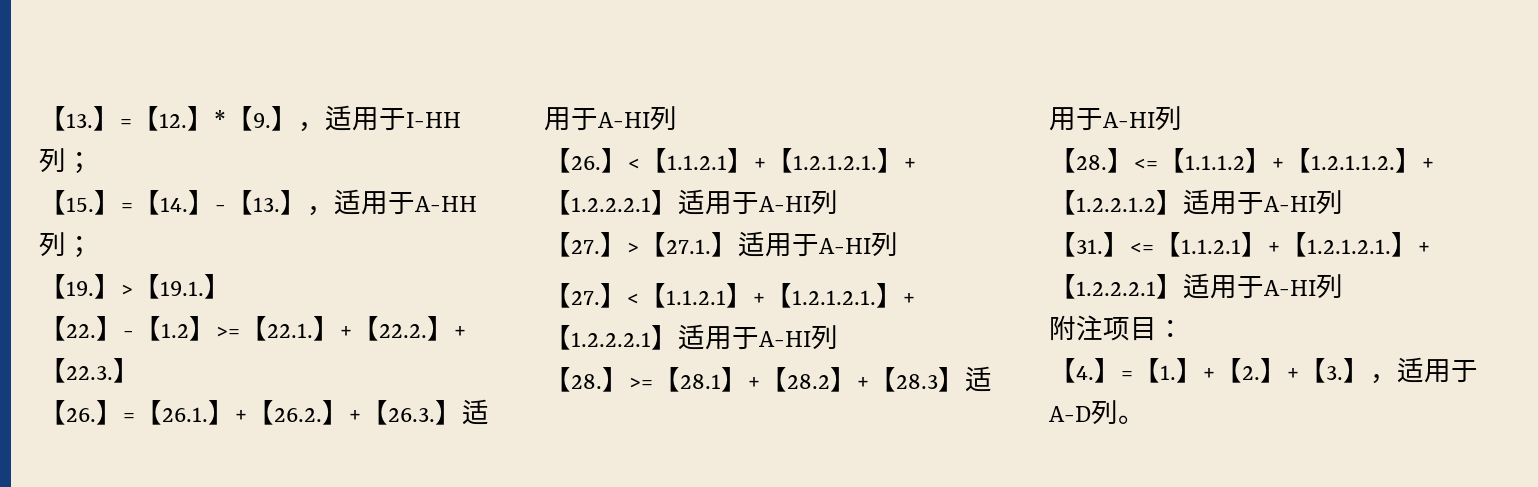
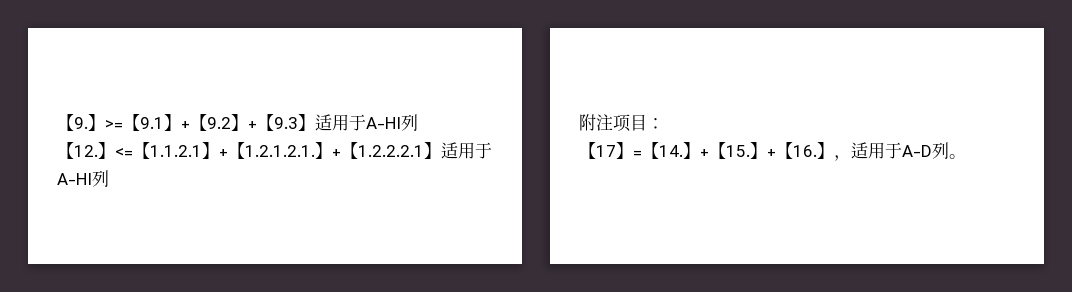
[39,105,461,132] [39,148,93,174] [39,189,477,216] [39,232,93,258] [39,274,231,299] [39,316,466,341] [39,358,140,383] [39,399,489,425] [544,106,677,131] [544,148,916,173] [544,189,838,215] [544,231,898,257] [544,283,915,308] [544,324,838,350] [544,366,992,392] [1049,106,1182,131] [1049,148,1434,173] [1049,189,1343,215] [1049,232,1103,257] 【13.】=【12.】*【9.】，适用于I-HH列； // 【15.】=【14.】-【13.】，适用于A-HH列； // 【19.】>【19.1.】 // 【22.】-【1.2】>=【22.1.】+【22.2.】+【22.3.】 // 【26.】=【26.1.】+【26.2.】+【26.3.】适用于A-HI列 // 【26.】<【1.1.2.1】+【1.2.1.2.1.】+【1.2.2.2.1】适用于A-HI列 // 【27.】>【27.1.】适用于A-HI列 // 【27.】<【1.1.2.1】+【1.2.1.2.1.】+【1.2.2.2.1】适用于A-HI列 // 【28.】>=【28.1】+【28.2】+【28.3】适用于A-HI列 // 【28.】<=【1.1.1.2】+【1.2.1.1.2.】+【1.2.2.1.2】适用于A-HI列 // 【31. -> [57,114,418,131] [57,142,98,159] 【9.】>=【9.1】+【9.2】+【9.3】适用于A-HI列 // 【12.
[1076,358,1343,383] 4.】=【1.】+【2.】+【3. -> [596,142,817,159] 17】=【14.】+【15.】+【16.

